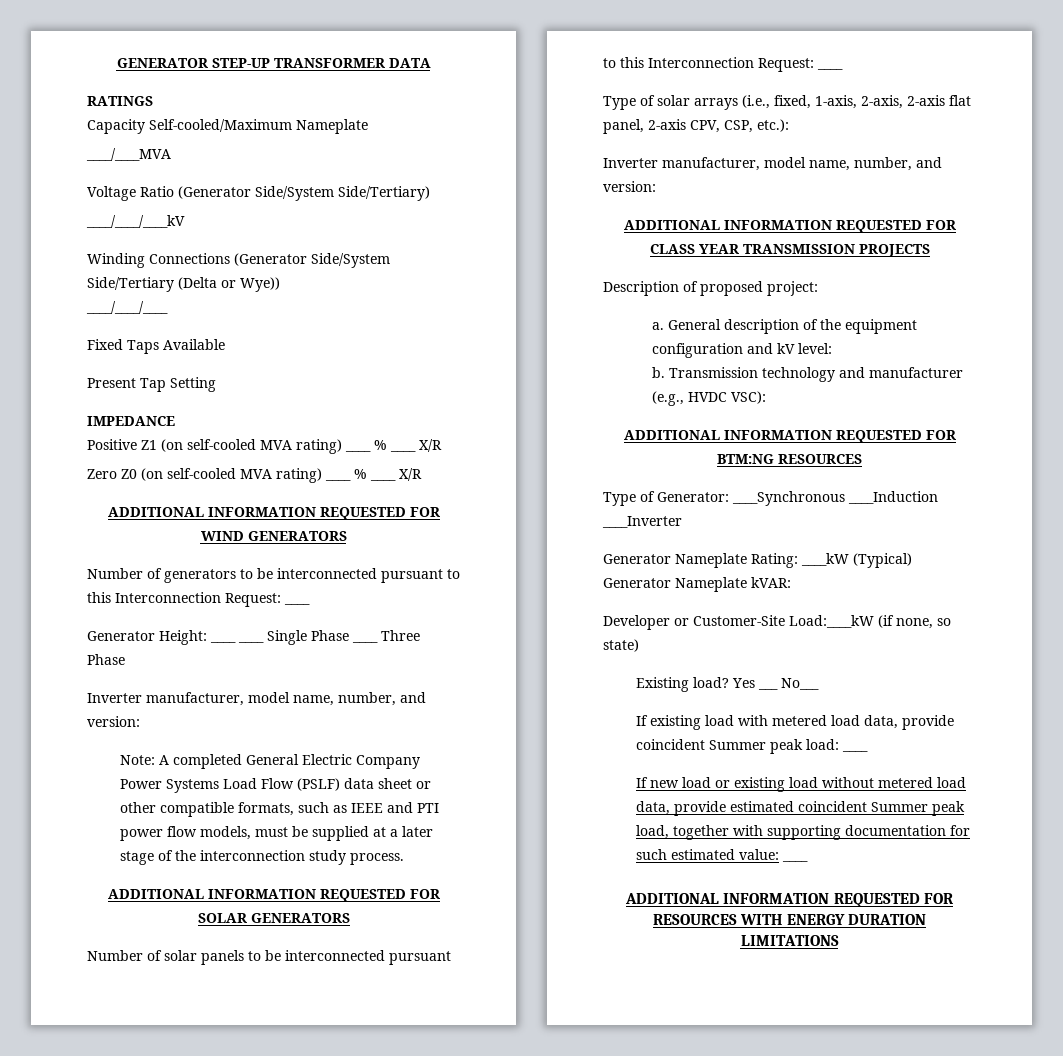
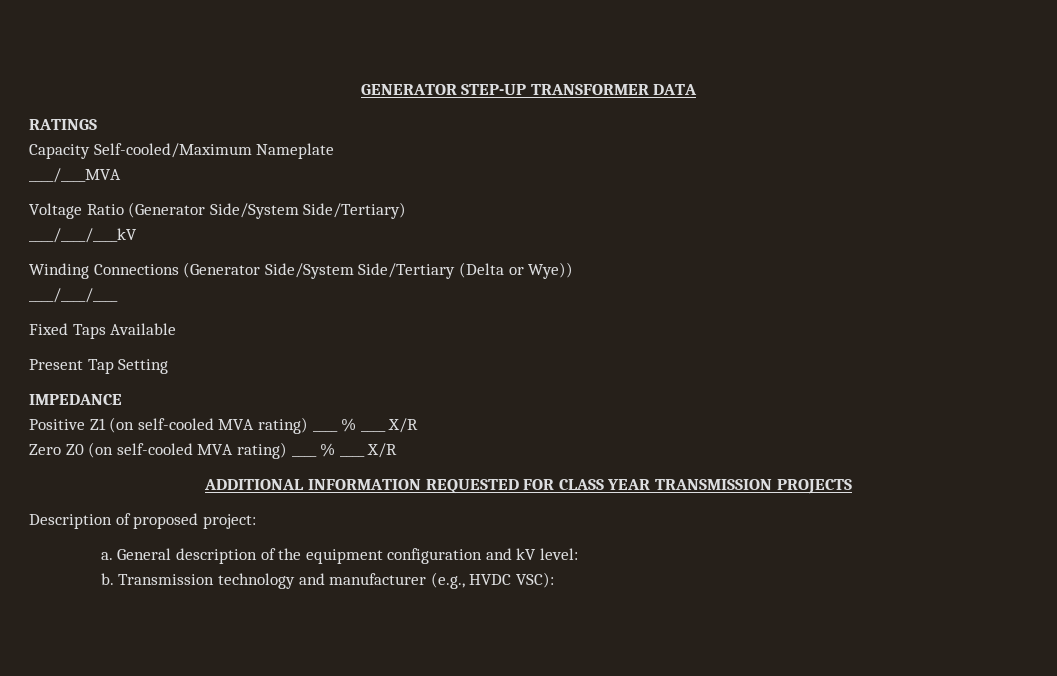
[107,507,440,520] [200,531,347,541] [87,568,460,583] [87,592,310,607] [87,630,349,645] [352,641,378,643] [381,630,420,641] [87,654,125,665] [87,692,426,706] [87,716,140,727] [119,754,420,769] [119,778,431,793] [119,802,439,817] [119,826,433,841] [119,850,404,865] [107,889,440,902] [197,913,350,923] [87,950,451,965] [603,57,843,72] [603,95,971,110] [603,119,789,134] [603,157,942,171] [603,181,656,192] // ADDITIONAL INFORMATION REQUESTED FOR WIND GENERATORS // Number of generators to be interconnected pursuant to this Interconnection Request: ____ // Generator Height: ____ ____ Single Phase ____ Three Phase // Inverter manufacturer, model name, number, and version: // Note: A completed General Electric Company Power Systems Load Flow (PSLF) data sheet or other compatible formats, such as IEEE and PTI power flow models, must be supplied at a later stage of the interconnection study process. // ADDITIONAL INFORMATION REQUESTED FOR SOLAR GENERATORS // Number of solar panels to be interconnected pursuant to this Interconnection Request: ____ // Type of solar arrays (i.e., fixed, 1-axis, 2-axis, 2-axis flat panel, 2-axis CPV, CSP, etc.): // Inverter manufacturer, model name, number, and version: -> (398, 450) none
[623,430,956,443] [717,454,862,464] [603,491,938,506] [602,516,682,528] [603,553,912,568] [603,577,791,592] [603,615,951,630] [603,639,639,652] [635,677,755,692] [757,678,819,690] [635,715,954,730] [635,739,839,754] [841,750,868,752] [635,777,966,792] [635,801,965,816] [635,825,970,840] [635,849,779,860] [781,860,808,862] [625,893,954,907] [652,914,927,925] [740,935,839,946] // ADDITIONAL INFORMATION REQUESTED FOR BTM:NG RESOURCES // Type of Generator: ____Synchronous ____Induction ____Inverter // Generator Nameplate Rating: ____kW (Typical) Generator Nameplate kVAR: // Developer or Customer-Site Load:____kW (if none, so state) // Existing load? Yes ___ No___ // If existing load with metered load data, provide coincident Summer peak load: ____ // If new load or existing load without metered load data, provide estimated coincident Summer peak load, together with supporting documentation for such estimated value: ____ // ADDITIONAL INFORMATION REQUESTED FOR RESOURCES WITH ENERGY DURATION LIMITATIONS -> (554, 580) none

